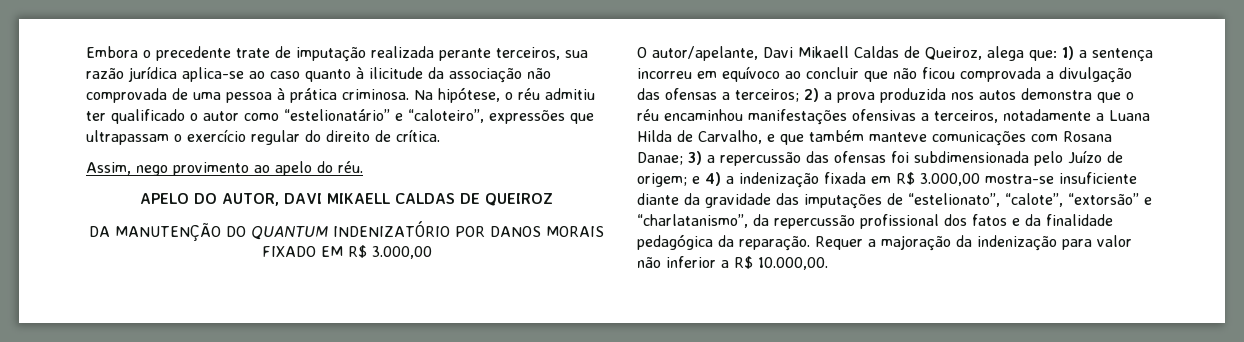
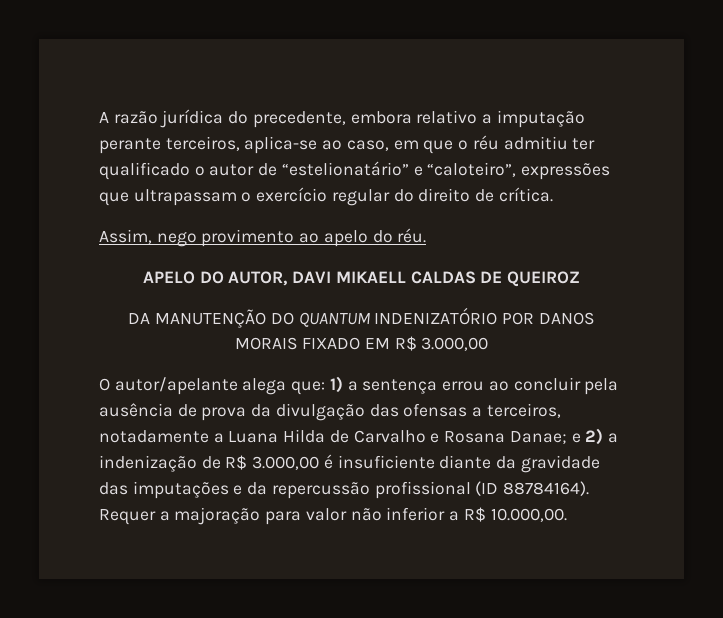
[86,46,588,62] [86,66,551,83] [86,87,500,103] Embora o precedente trate de imputação realizada perante terceiros, sua razão jurídica aplica-se ao caso quanto à ilicitude da associação não comprovada de uma pessoa à prática criminosa. Na hipótese, -> [99,109,585,128] [99,136,454,154] A razão jurídica do precedente, embora relativo a imputação perante terceiros, aplica-se ao caso, em que
[244,113,279,121] como -> [258,163,278,176] de
[652,46,982,61] autor/apelante, Davi Mikaell Caldas de Queiroz, -> [114,377,238,395] autor/apelante
[637,66,1132,83] [637,88,1134,103] [637,109,916,125] incorreu em equívoco ao concluir que não ficou comprovada a divulgação das ofensas a terceiros; 2) a prova produzida nos autos demonstra que o réu encaminhou manifestações ofensivas -> [442,377,619,395] [99,403,468,421] errou ao concluir pela ausência de prova da divulgação das ofensas
[698,130,1112,146] [637,150,1123,166] [637,172,1054,188] Carvalho, e que também manteve comunicações com Rosana Danae; 3) a repercussão das ofensas foi subdimensionada pelo Juízo de origem; e 4) a indenização fixada em R$ 3.000,00 mostra-se -> [353,428,618,445] [99,454,333,472] Carvalho e Rosana Danae; e 2) a indenização de R$ 3.000,00 é
[887,193,1152,207] [637,214,1113,229] [637,234,810,251] de “estelionato”, “calote”, “extorsão” e “charlatanismo”, da repercussão profissional dos fatos e da finalidade pedagógica da reparação. -> [233,481,590,499] e da repercussão profissional (ID 88784164).
[956,235,1057,251] da indenização -> (261, 516) none

